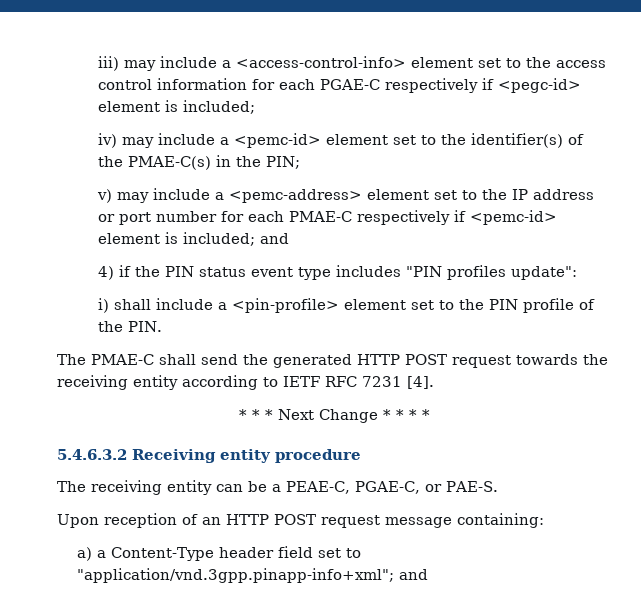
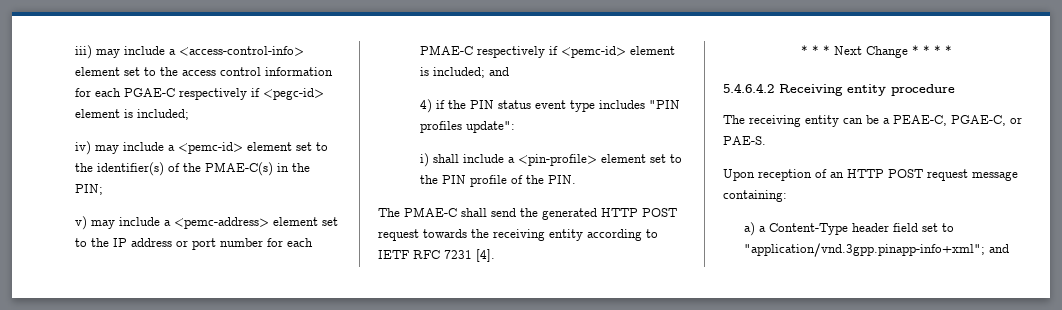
[57,449,127,460] 5.4.6.3.2 -> [723,83,774,93] 5.4.6.4.2

